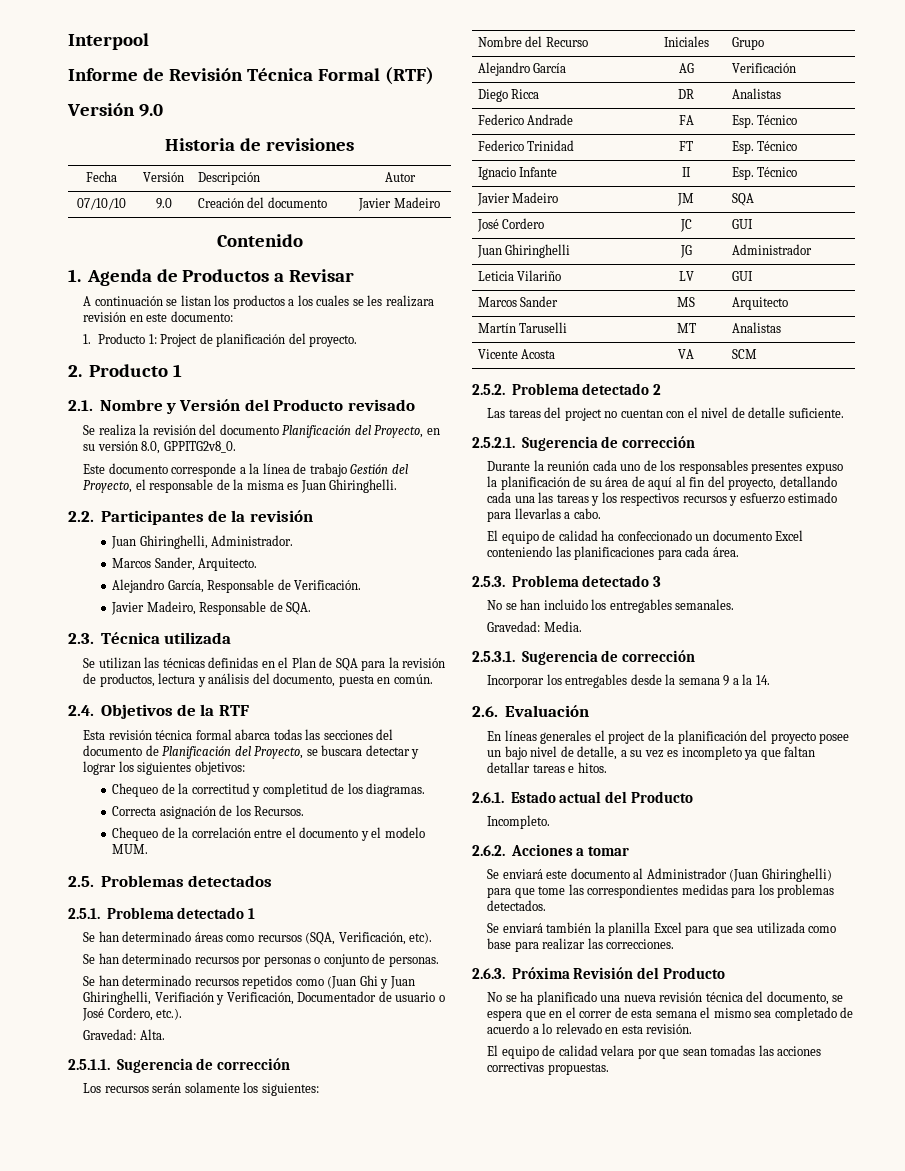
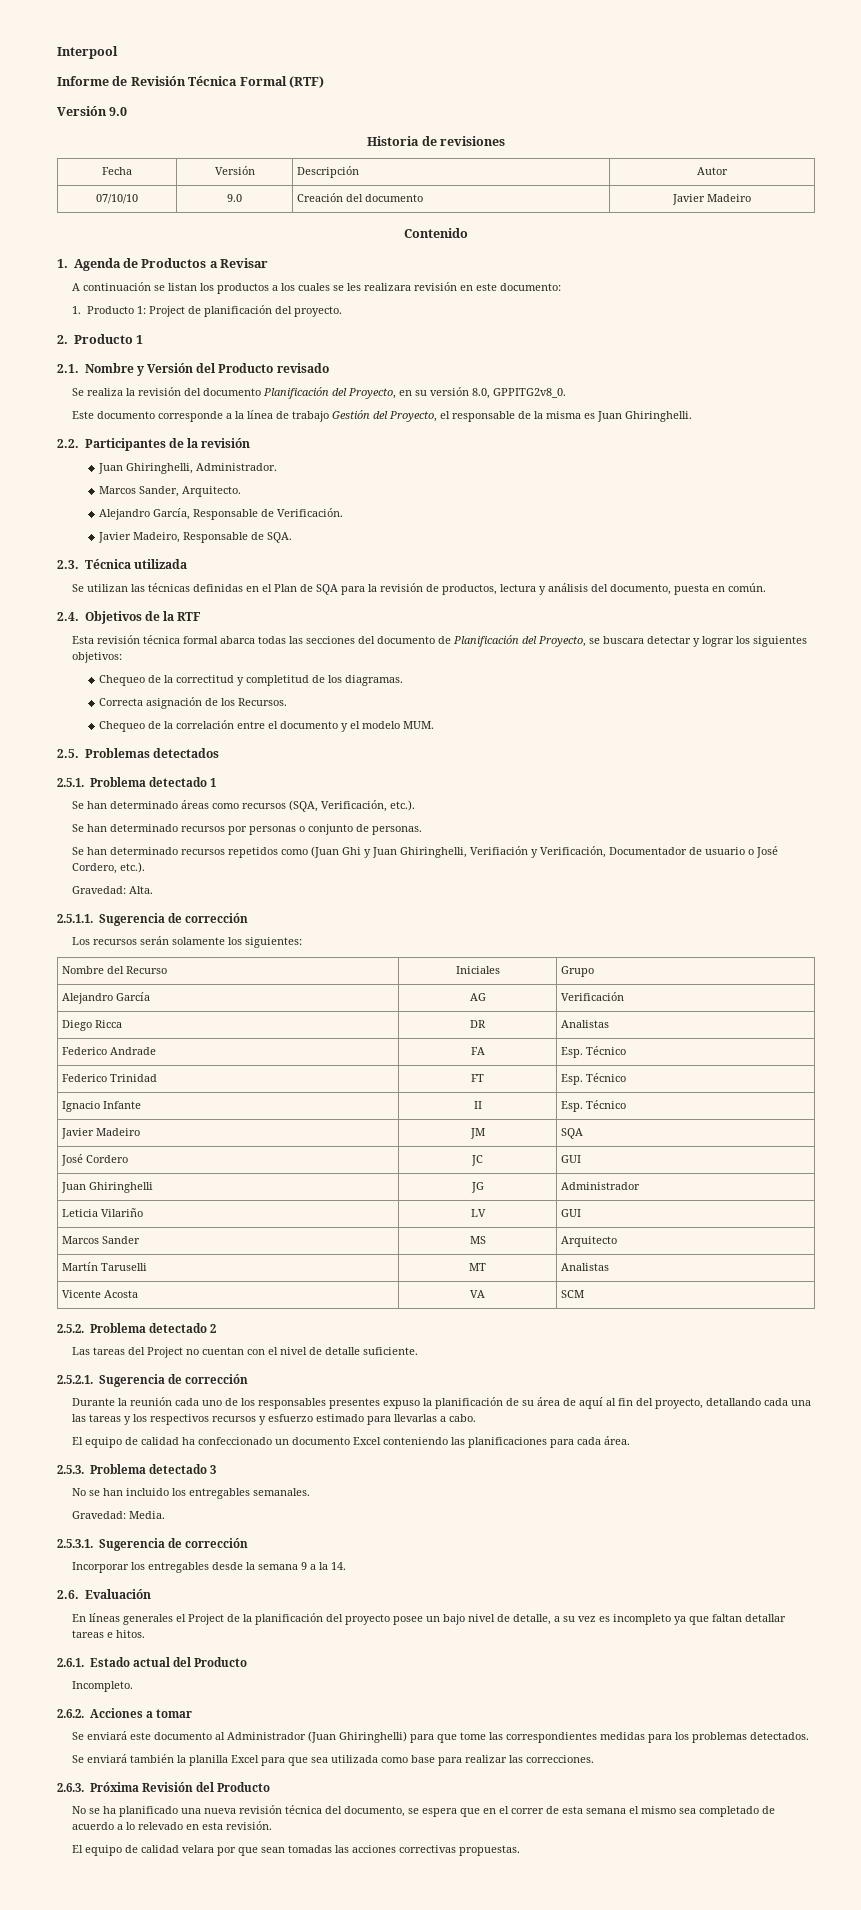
[409,932,433,944] etc). -> [389,800,415,811] etc.).
[564,408,602,421] project -> [146,1347,183,1358] Project
[608,731,646,744] project -> [187,1614,224,1625] Project

